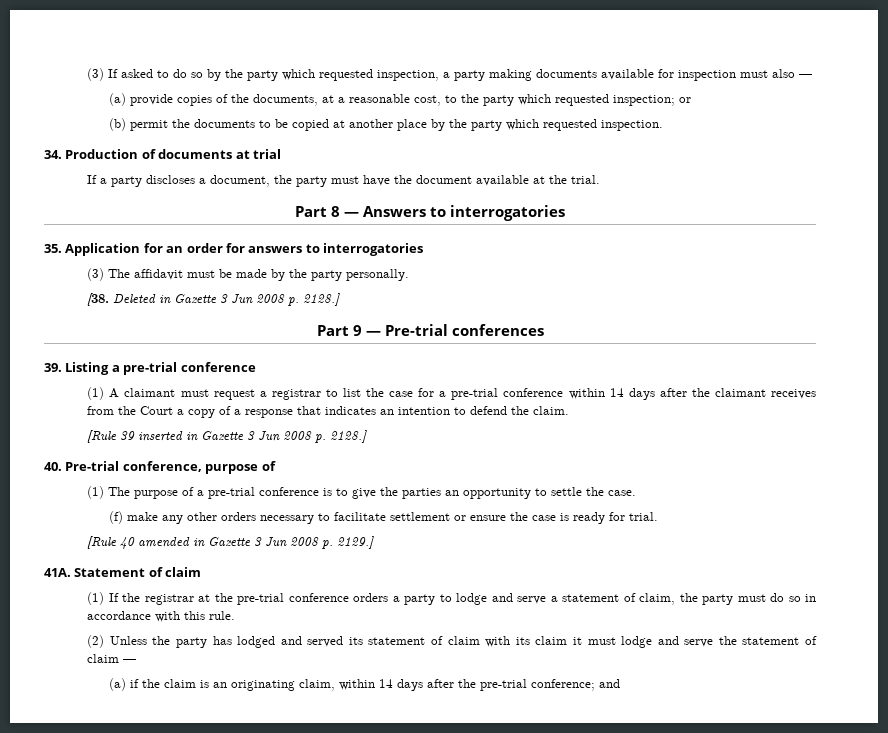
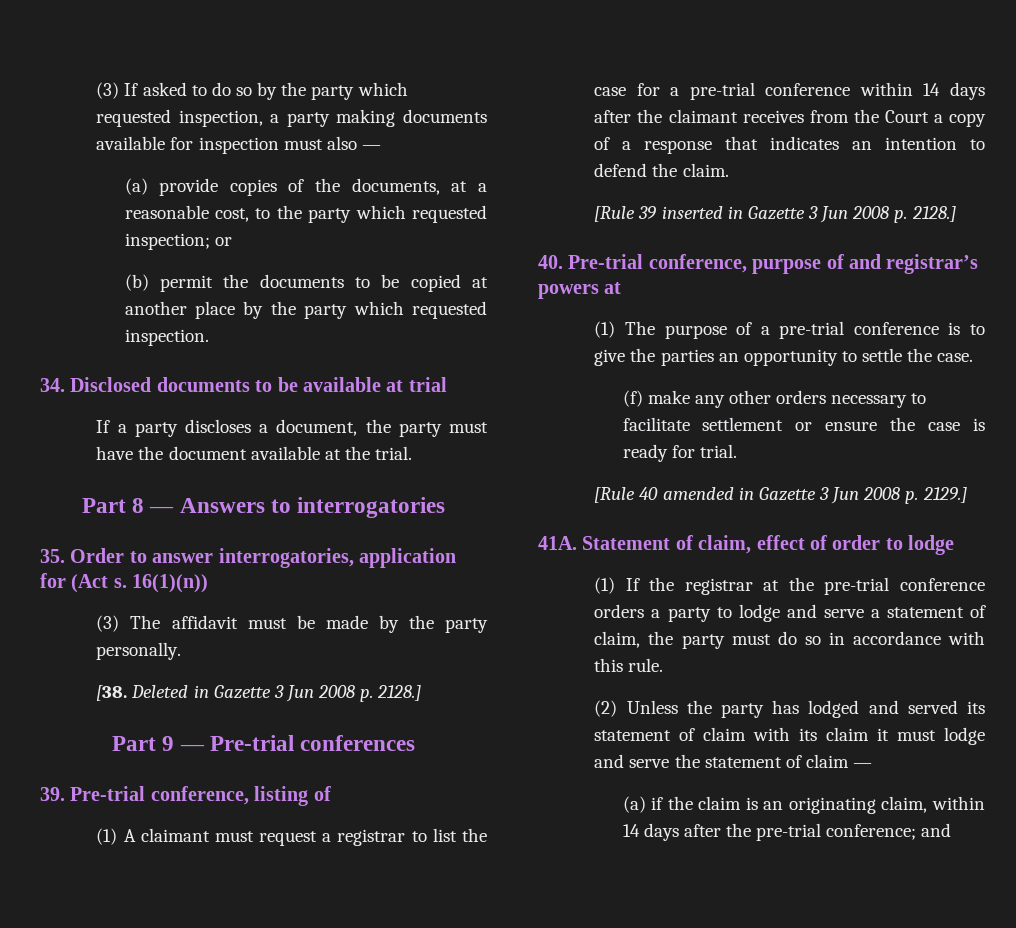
[65,149,233,159] Production of documents -> [70,377,381,392] Disclosed documents to be available
[65,243,423,256] Application for an order for answers to interrogatories -> [70,548,456,568] [40,573,209,593] Order to answer interrogatories, application for (Act s. 16(1)(n))
[65,362,256,375] Listing a pre-trial conference -> [70,786,331,806] Pre-trial conference, listing of
(276, 466) none -> [849,254,979,274] [538,282,622,299] and registrar’s powers at
[165,567,202,577] claim -> [698,535,955,555] claim, effect of order to lodge

